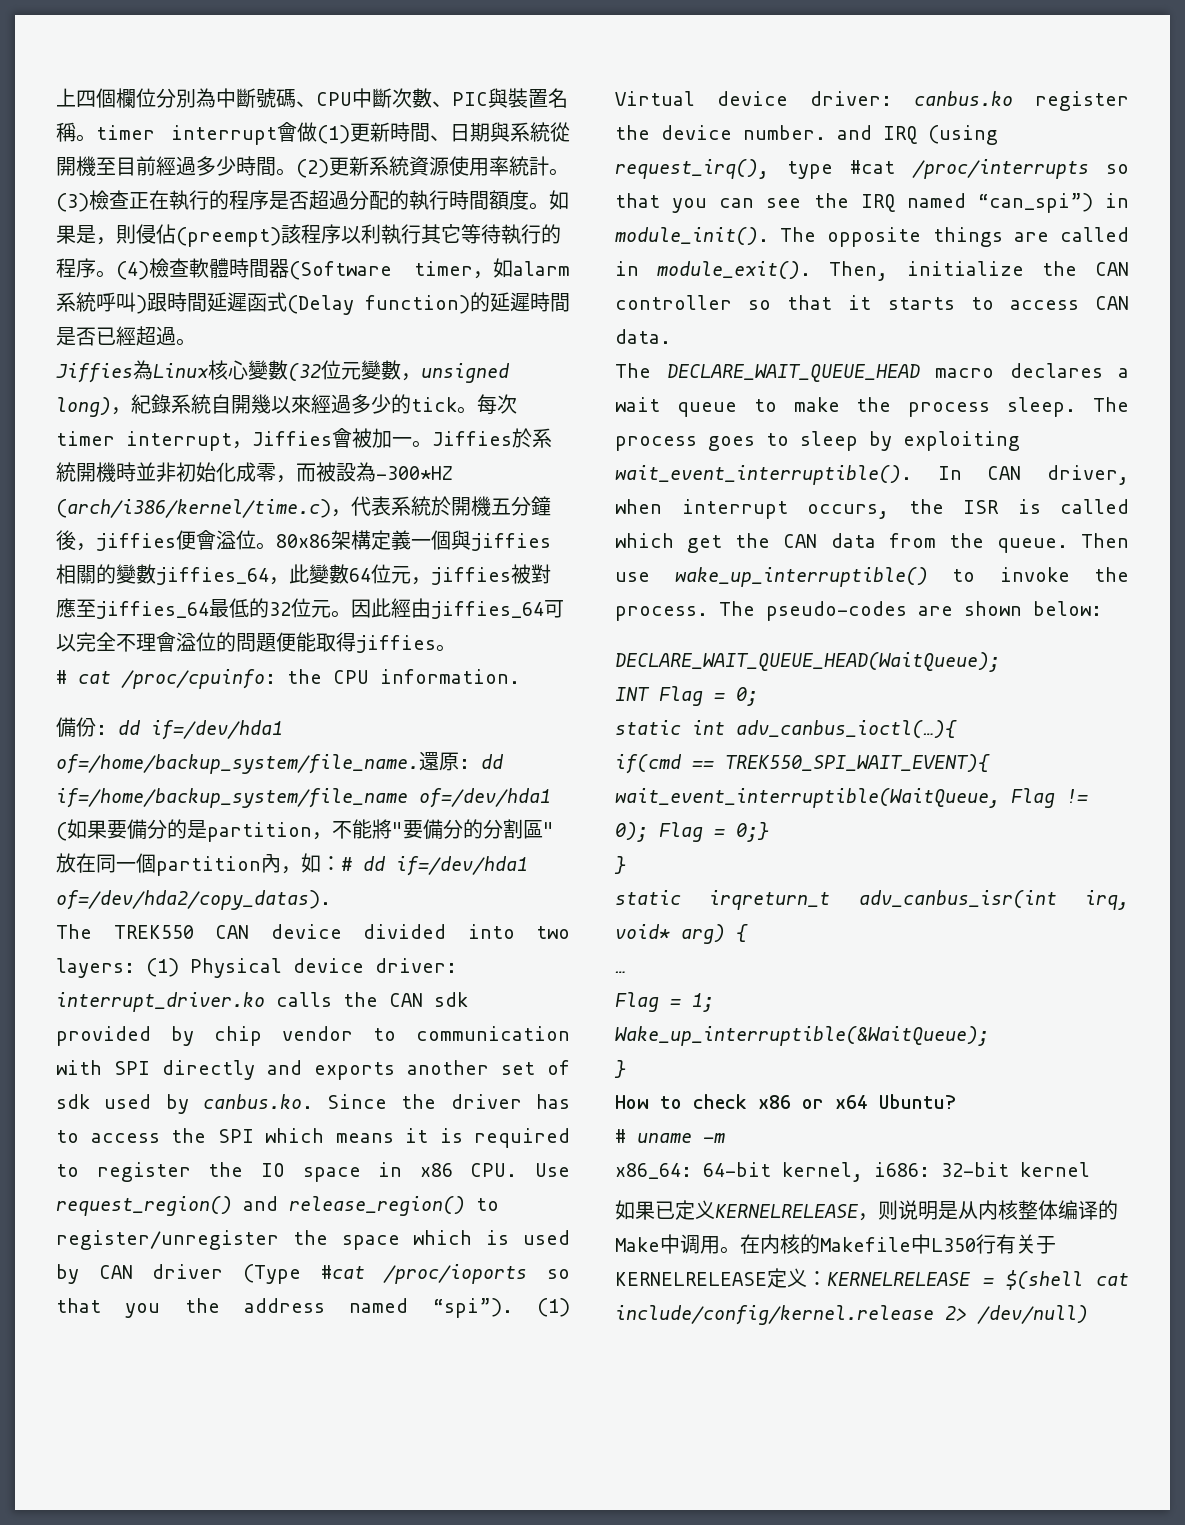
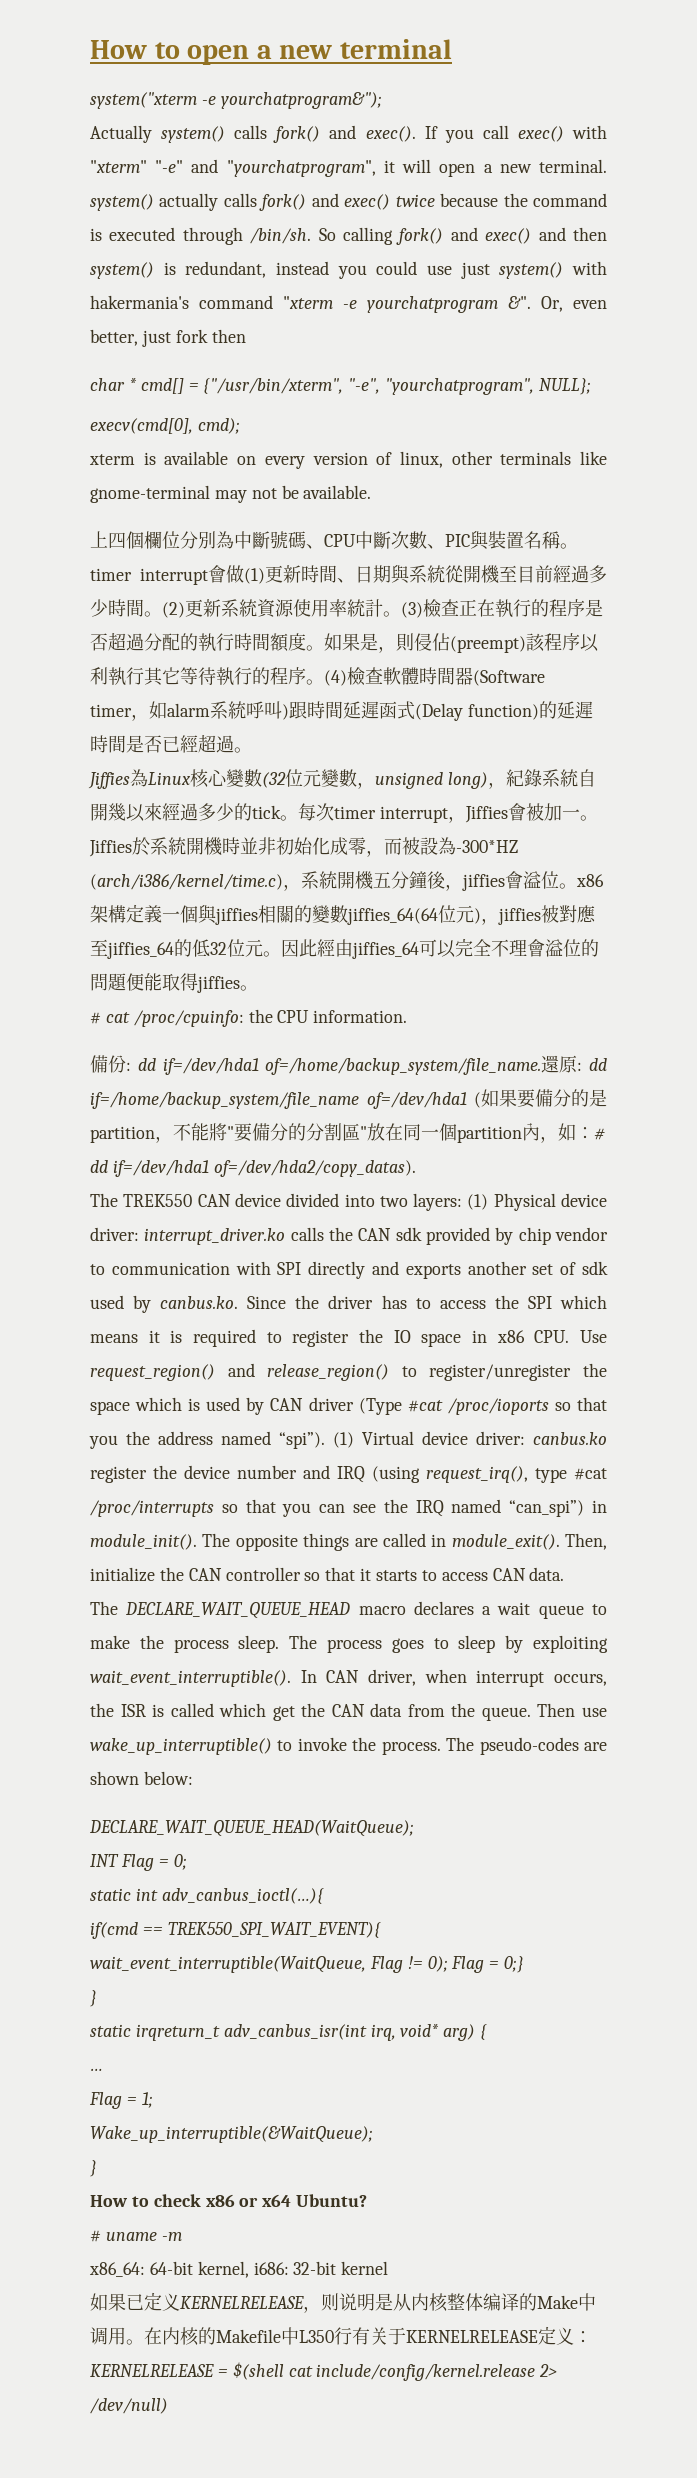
(56, 97) none -> [90,39,452,65] [90,92,382,109] [90,125,608,143] [90,159,607,177] [90,193,608,211] [90,227,607,245] [90,261,607,279] [90,295,607,313] [90,329,246,347] [90,378,592,395] [90,418,240,434] [89,451,607,469] [90,485,372,503] How to open a new terminal // system("xterm -e yourchatprogram&"); // Actually system() calls fork() and exec(). If you call exec() with "xterm" "-e" and "yourchatprogram", it will open a new terminal. system() actually calls fork() and exec() twice because the command is executed through /bin/sh. So calling fork() and exec() and then system() is redundant, instead you could use just system() with hakermania's command "xterm -e yourchatprogram &". Or, even better, just fork then // char * cmd[] = {"/usr/bin/xterm", "-e", "yourchatprogram", NULL}; // execv(cmd[0], cmd); // xterm is available on every version of linux, other terminals like gnome-terminal may not be available. //
[351,496,451,516] 代表系統於 -> [301,871,337,889] 系統
[176,530,196,550] 便 -> (505, 882) none
[276,534,331,548] 80x86 -> [576,874,604,887] x86
[156,564,411,585] jiffies_64，此變數64位元 -> [347,905,481,925] jiffies_64(64位元)
[209,598,269,618] 最低的 -> [174,939,210,957] 的低
[743,125,826,140] number. -> [237,1465,297,1479] number

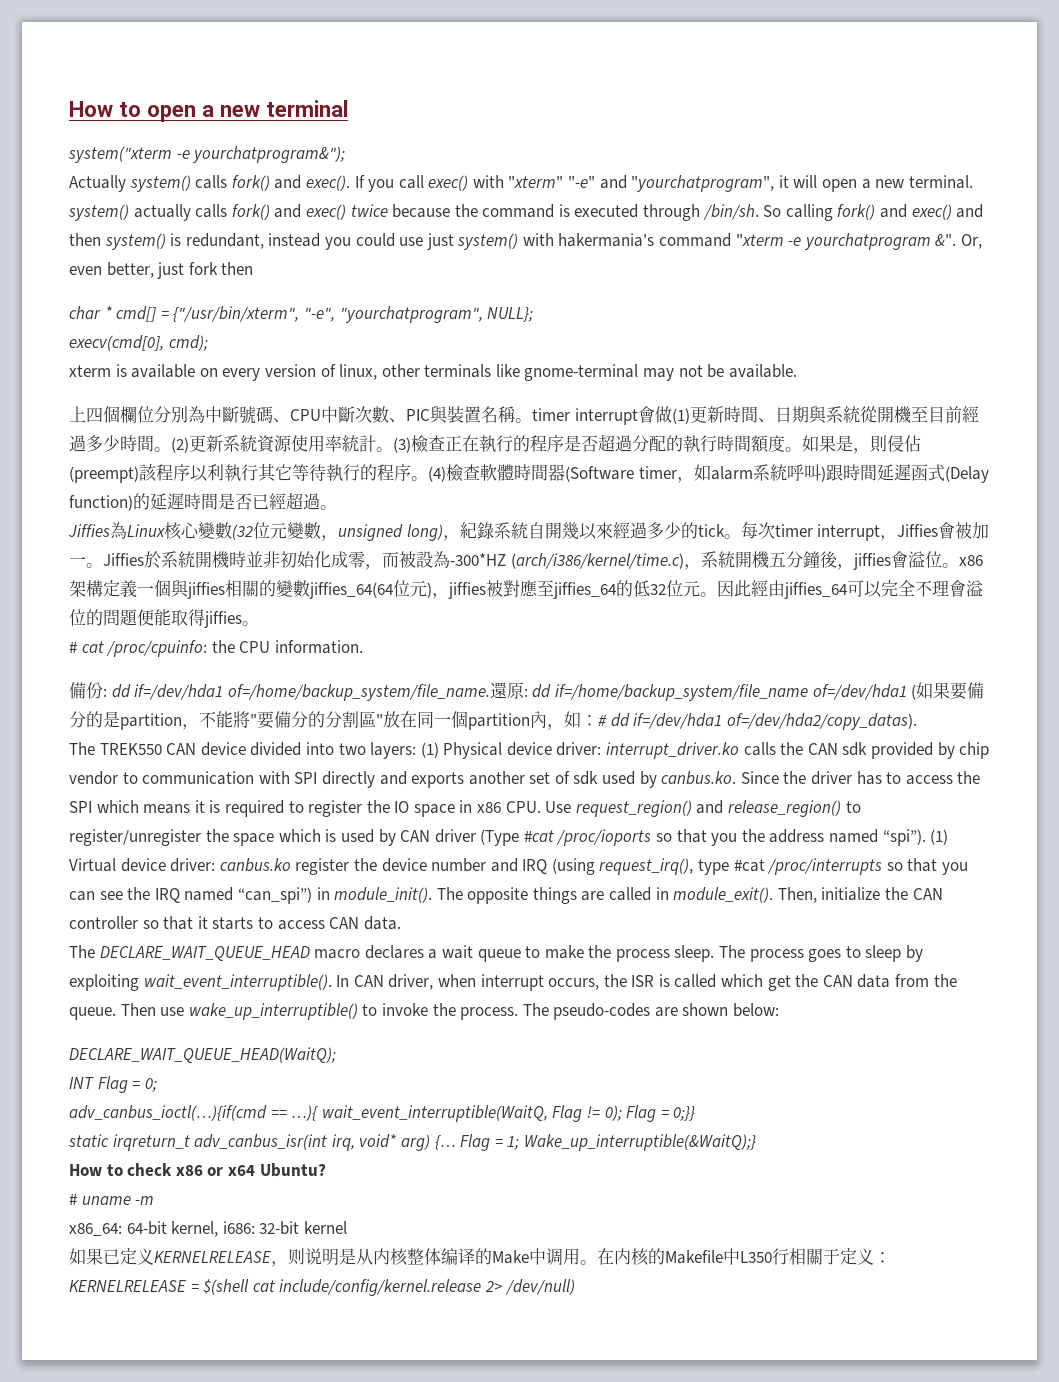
[89,1820,414,1837] DECLARE_WAIT_QUEUE_HEAD(WaitQueue); -> [69,1047,336,1063] DECLARE_WAIT_QUEUE_HEAD(WaitQ);
[90,1888,324,1904] [90,1922,381,1939] [90,1956,366,1973] static int adv_canbus_ioctl(…){ // if(cmd == TREK550_SPI_WAIT_EVENT){ wait_event_interruptible(WaitQueue, -> [69,1105,548,1122] adv_canbus_ioctl(…){if(cmd == …){ wait_event_interruptible(WaitQ,
[504,1956,525,1973] [90,1990,97,2007] 0;} // } -> [673,1106,696,1121] 0;}}
[480,2024,488,2040] [90,2068,103,2071] { // … // -> [434,1135,456,1150] {…
[90,2126,373,2143] [90,2160,97,2177] // Wake_up_interruptible(&WaitQueue); // } -> [523,1134,756,1151] Wake_up_interruptible(&WaitQ);}
[352,2327,538,2345] 有关于KERNELRELEASE -> [789,1248,840,1265] 相關于

